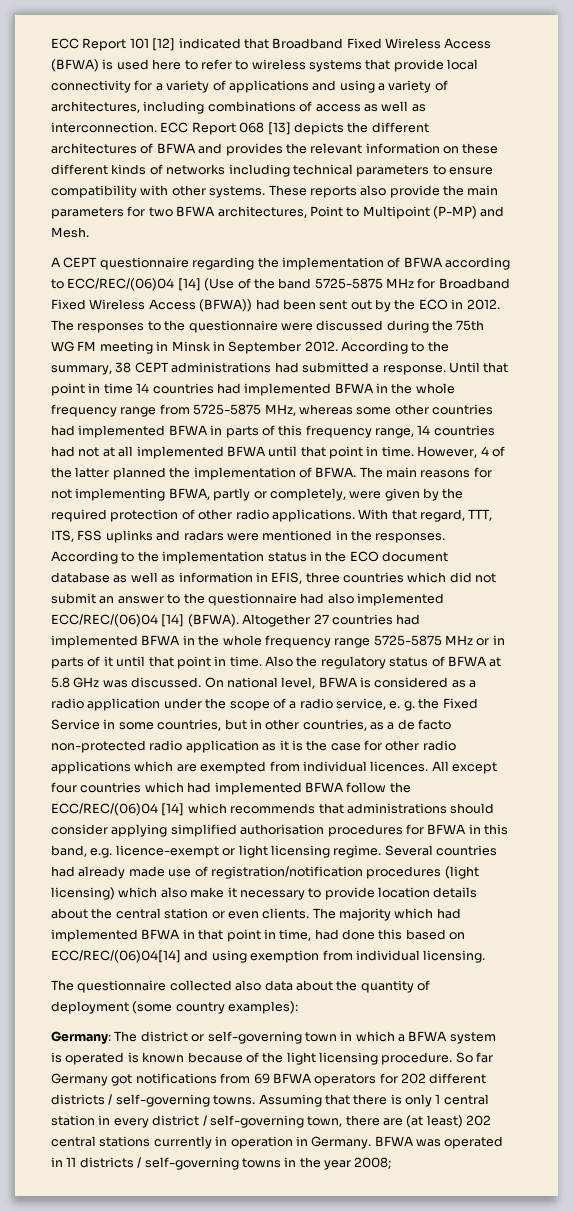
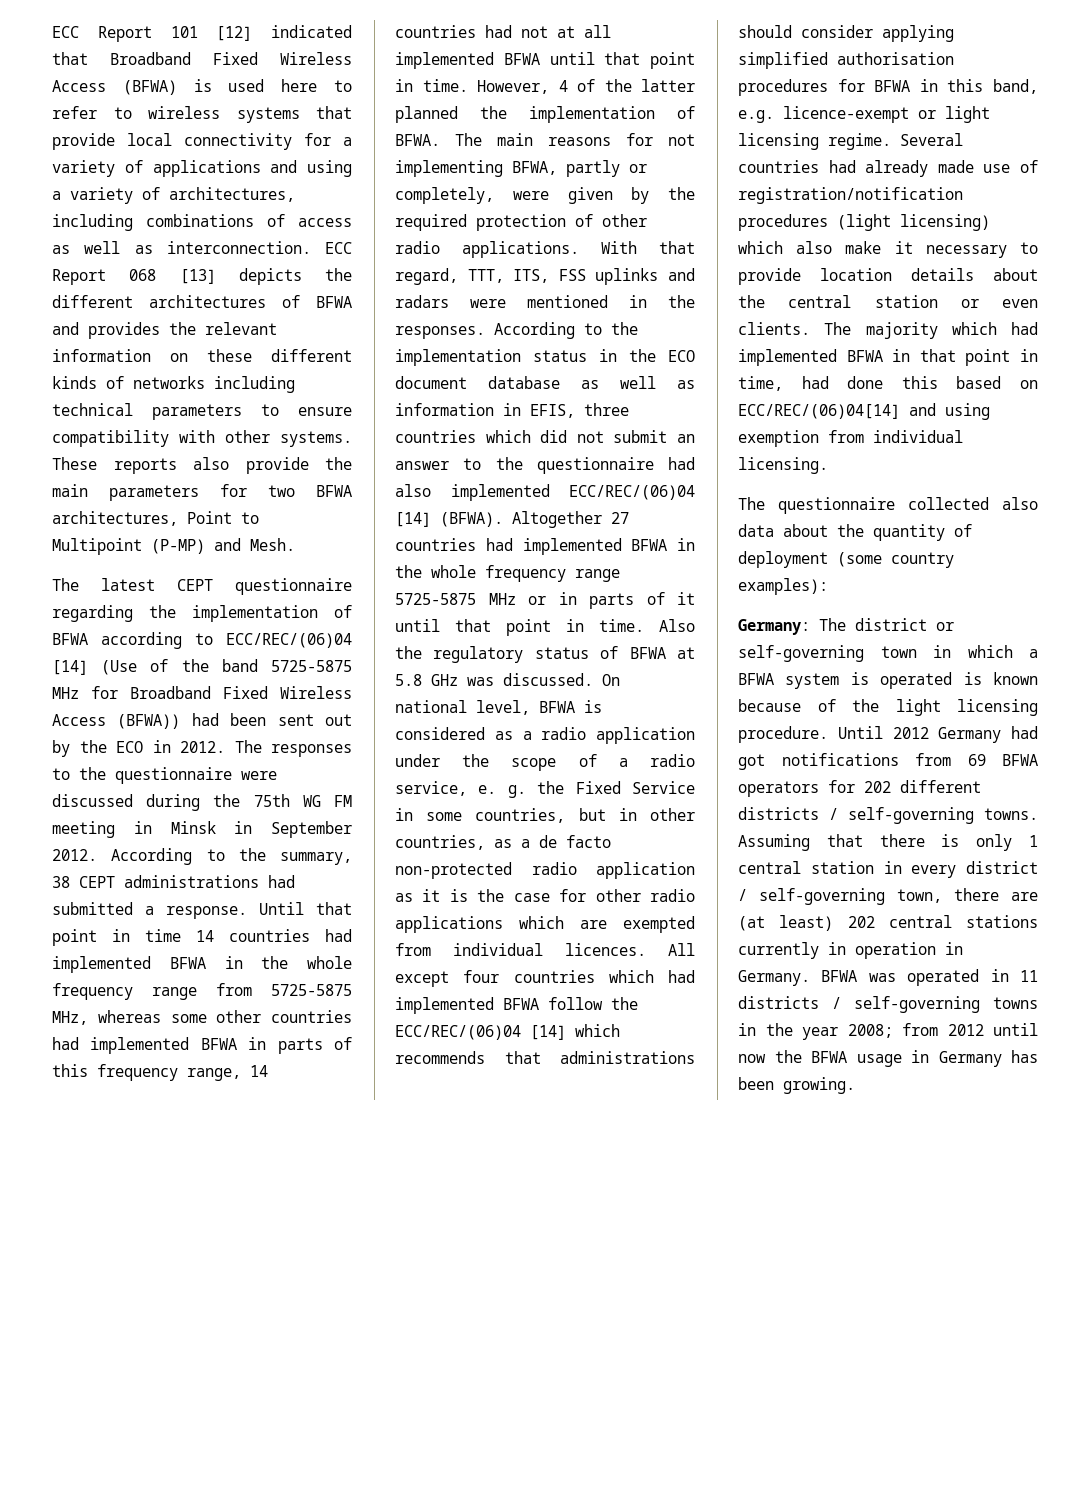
[51,257,61,267] A -> [52,578,155,591] The latest
[455,1052,494,1063] [51,1073,108,1086] So far Germany -> [837,726,1038,743] Until 2012 Germany had
(392, 1163) none -> [902,1023,1038,1036] [738,1050,1038,1067] [738,1077,855,1094] from 2012 until now the BFWA usage in Germany has been growing.

